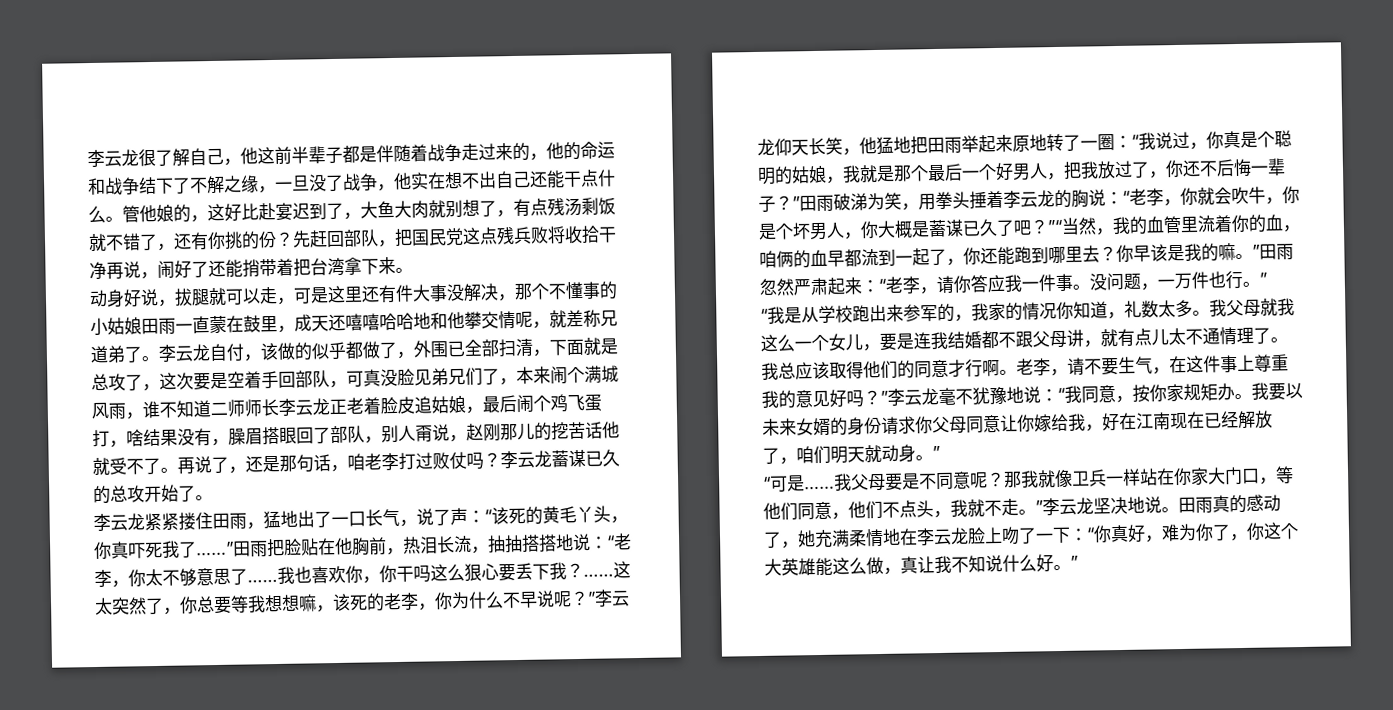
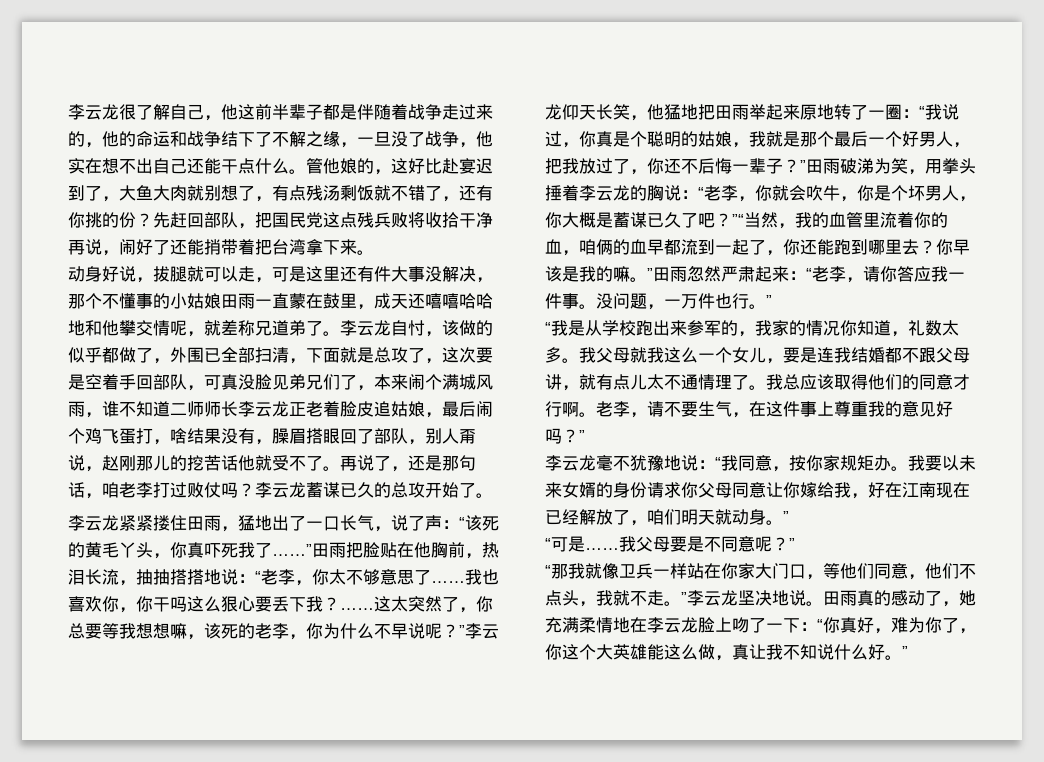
[226,343,245,362] 付 -> [408,320,425,336] 忖
(888, 397) none -> (585, 436) //
(1005, 479) none -> [789,538,795,550] [545,565,551,577] ” // “

